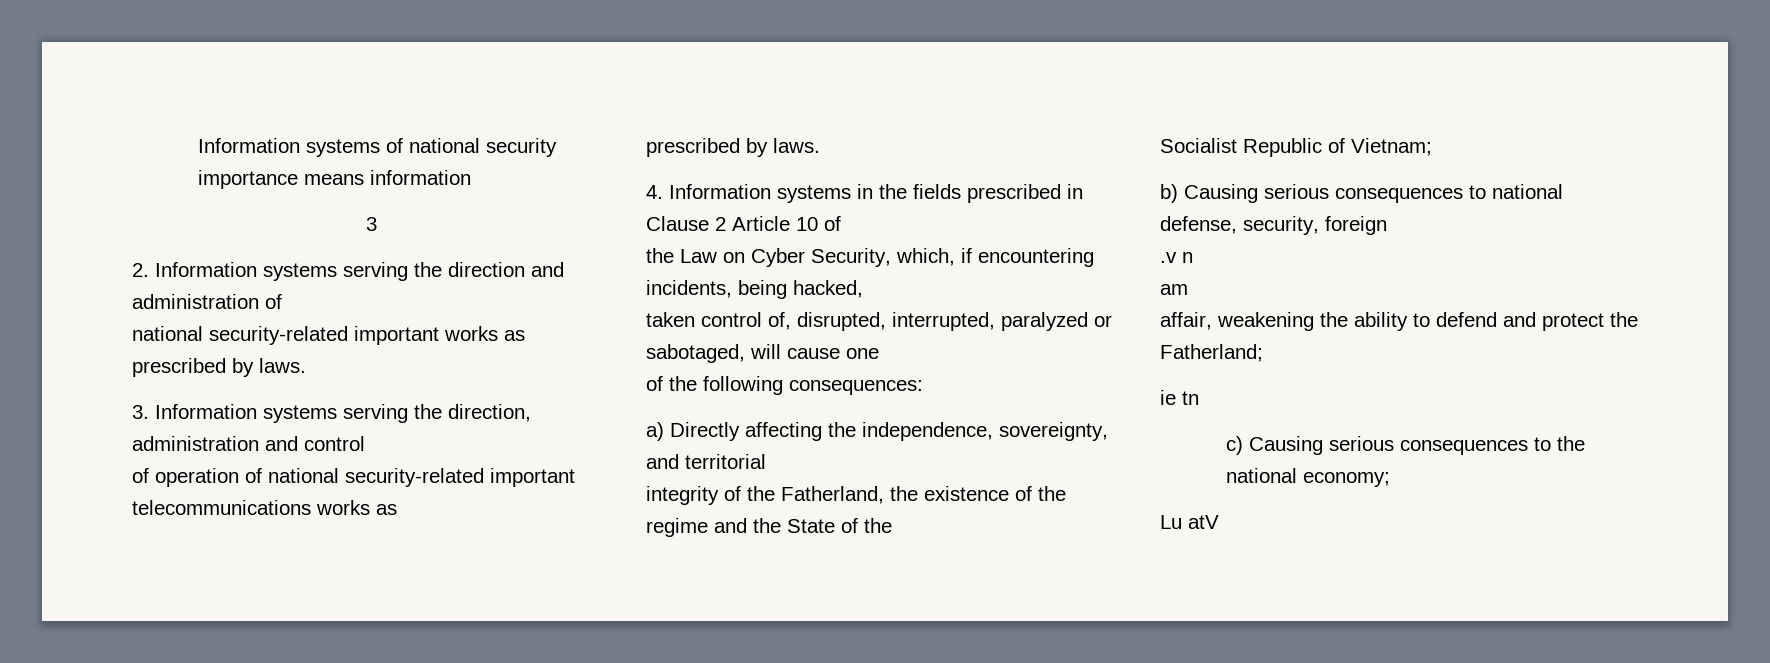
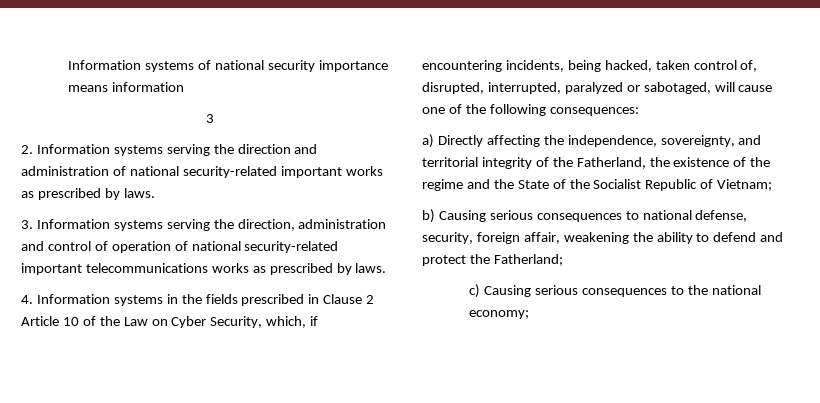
(282, 301) // -> (126, 171) none
(365, 443) // -> (91, 246) none
(397, 509) // -> (266, 269) none
(841, 223) // -> (96, 321) none
(863, 289) // -> (652, 66) none
(879, 353) // -> (445, 110) none
(766, 461) // -> (478, 162) none
(892, 525) // -> (590, 184) none
[1160,252,1193,263] [1160,284,1188,295] // .v n // am // -> (520, 238) none
[1160,390,1199,405] // ie tn -> (563, 260) none
[1160,515,1219,529] // Lu atV -> (530, 314) none

